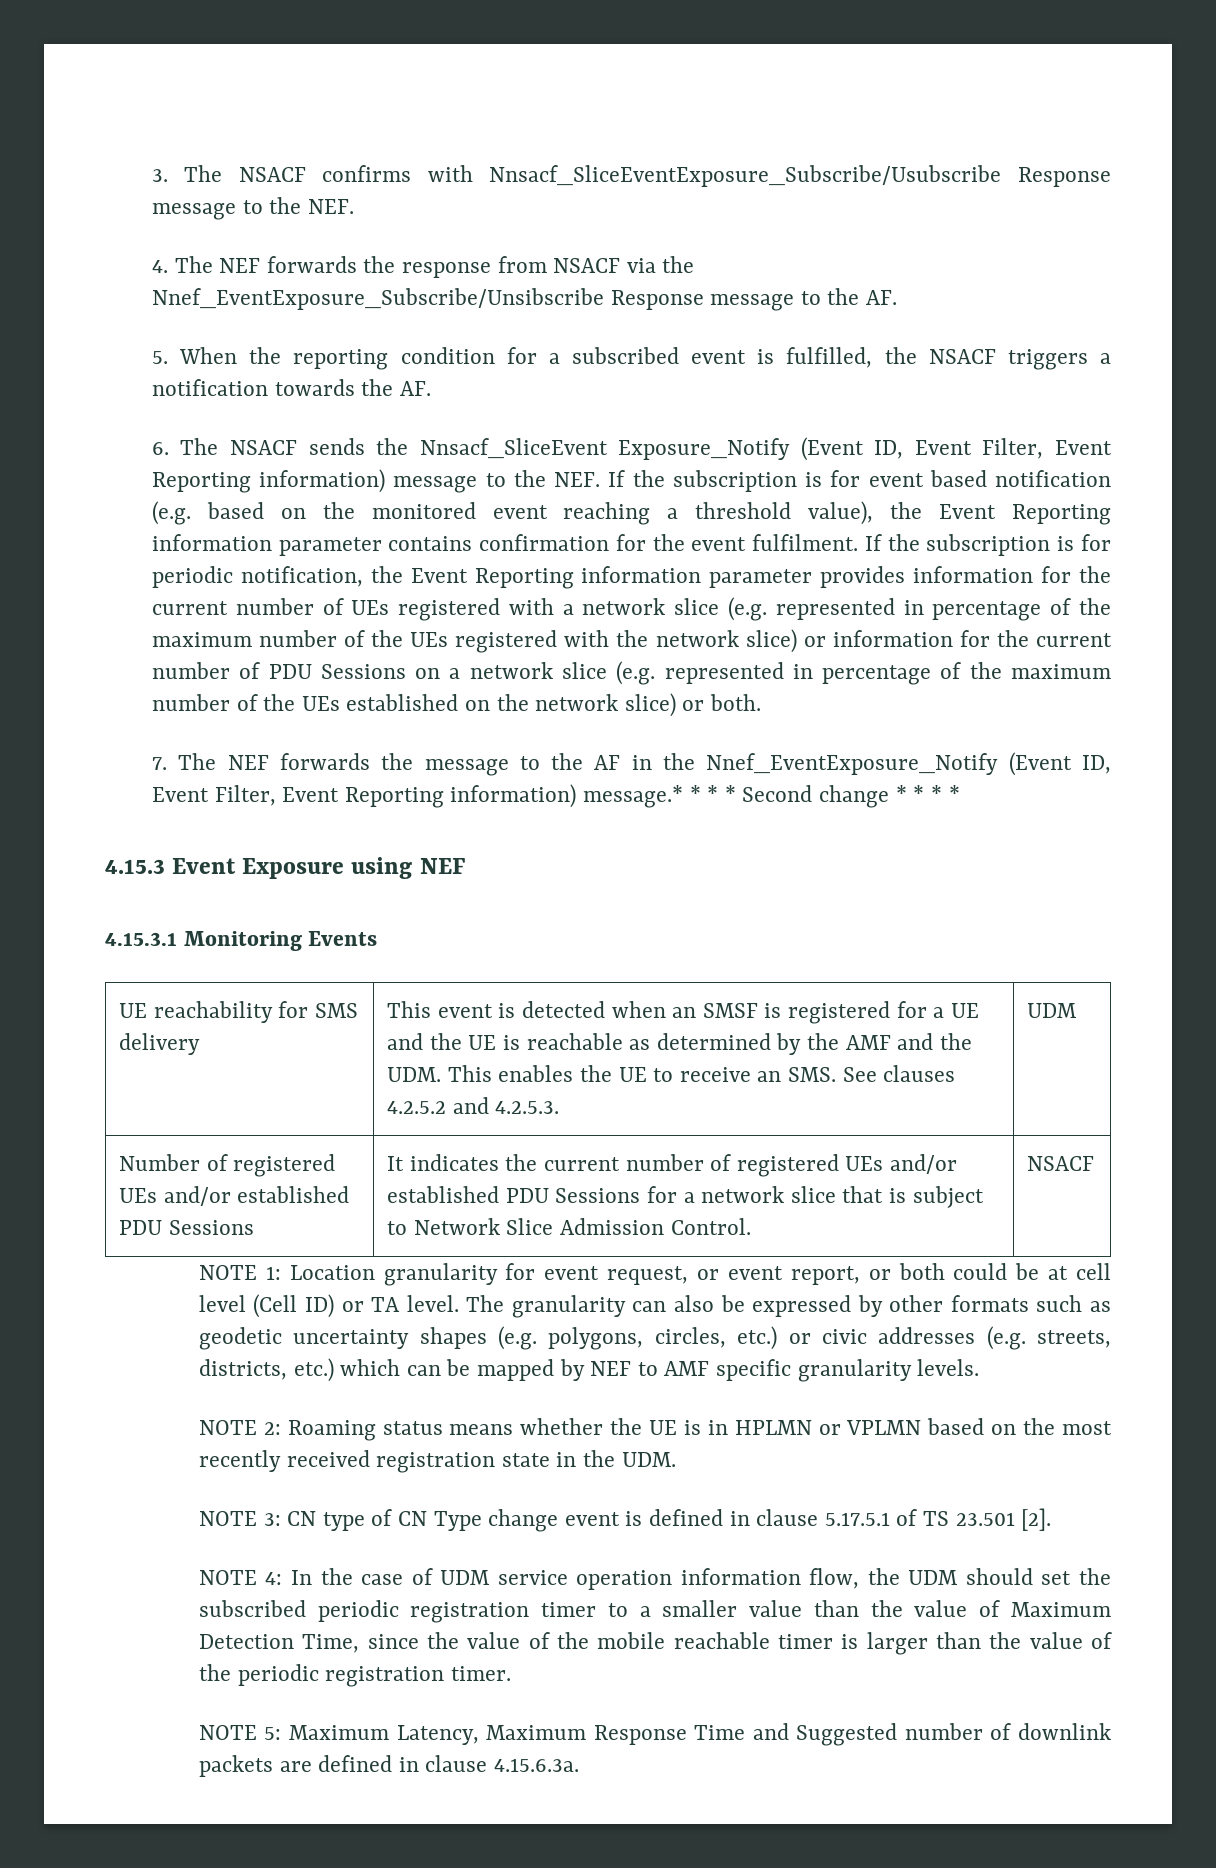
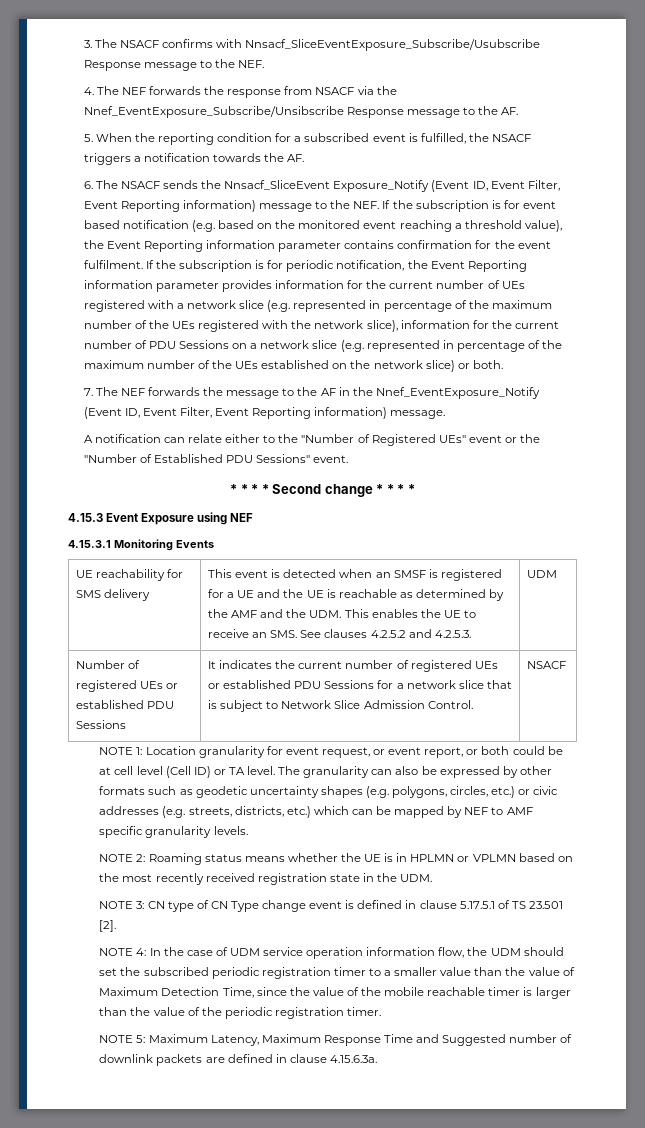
[745,629,826,653] slice) or -> [366,320,398,332] slice),
[583,785,684,808] message.* -> [390,410,446,419] [83,434,541,446] [83,454,349,463] [230,484,238,494] message. // A notification can relate either to the "Number of Registered UEs" event or the "Number of Established PDU Sessions" event. // *
[163,1186,231,1206] and/or -> [166,683,179,689] or
[890,1154,958,1174] and/or -> [208,683,221,689] or

